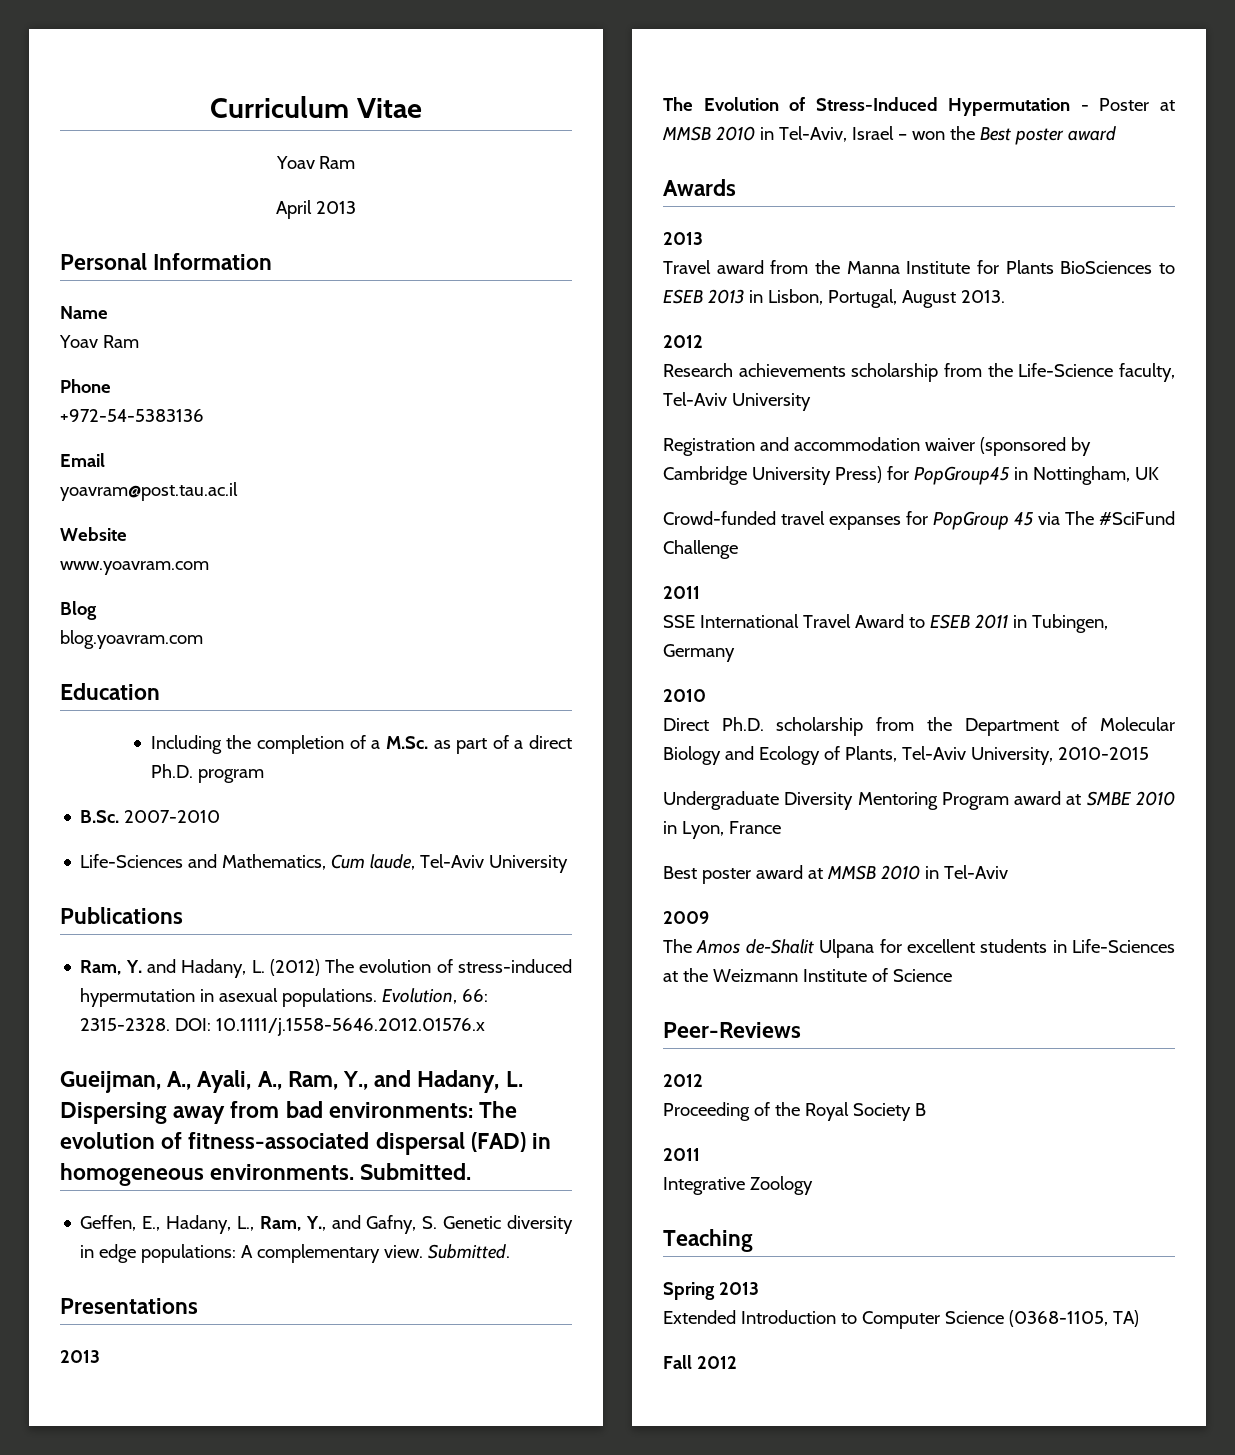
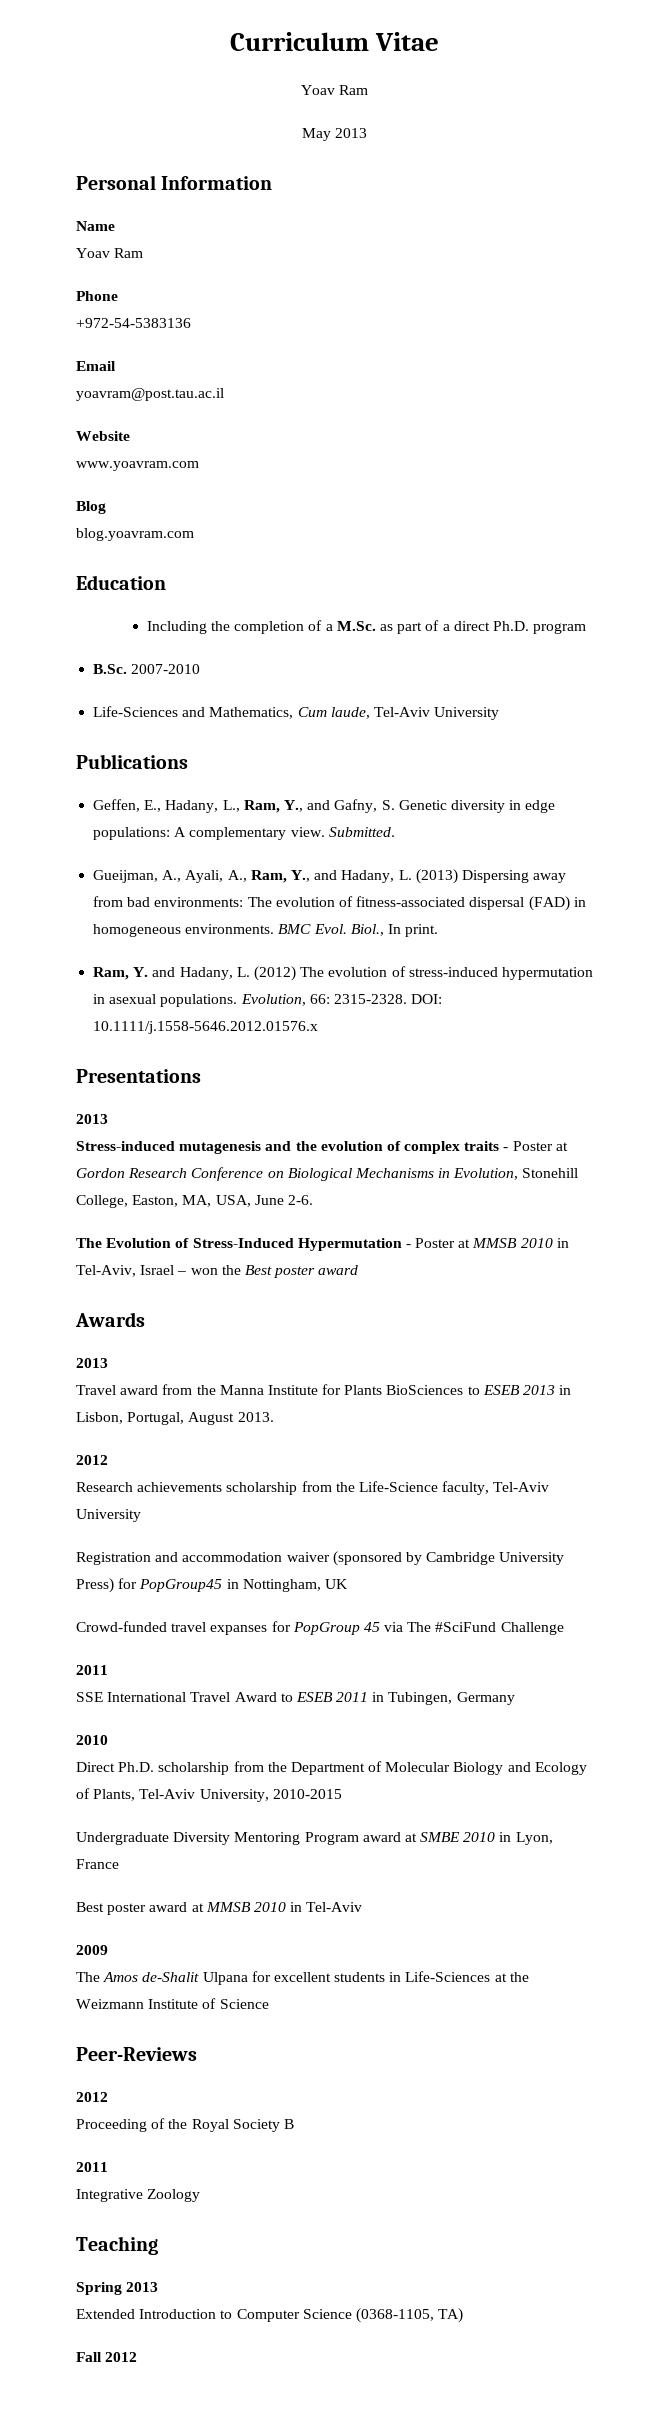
[276,200,313,219] April -> [301,128,331,141] May
(183, 915) none -> [93,799,556,813] [93,827,395,840] [93,869,567,884] [93,896,586,911] [93,924,439,937] // Geffen, E., Hadany, L., Ram, Y., and Gafny, S. Genetic diversity in edge populations: A complementary view. Submitted. // Gueijman, A., Ayali, A., Ram, Y., and Hadany, L. (2013) Dispersing away from bad environments: The evolution of fitness-associated dispersal (FAD) in homogeneous environments. BMC Evol. Biol., In print.
[60,1070,523,1093] [60,1101,518,1124] [60,1132,552,1155] [60,1163,472,1186] [80,1215,573,1234] [80,1244,511,1263] [60,1298,198,1314] [60,1350,100,1363] Gueijman, A., Ayali, A., Ram, Y., and Hadany, L. Dispersing away from bad environments: The evolution of fitness-associated dispersal (FAD) in homogeneous environments. Submitted. // Geffen, E., Hadany, L., Ram, Y., and Gafny, S. Genetic diversity in edge populations: A complementary view. Submitted. // Presentations // 2013 -> [76,1069,201,1083] [76,1114,108,1124] [76,1141,568,1154] [76,1167,579,1181] [76,1195,313,1208] Presentations // 2013 // Stress-induced mutagenesis and the evolution of complex traits - Poster at Gordon Research Conference on Biological Mechanisms in Evolution, Stonehill College, Easton, MA, USA, June 2-6.

